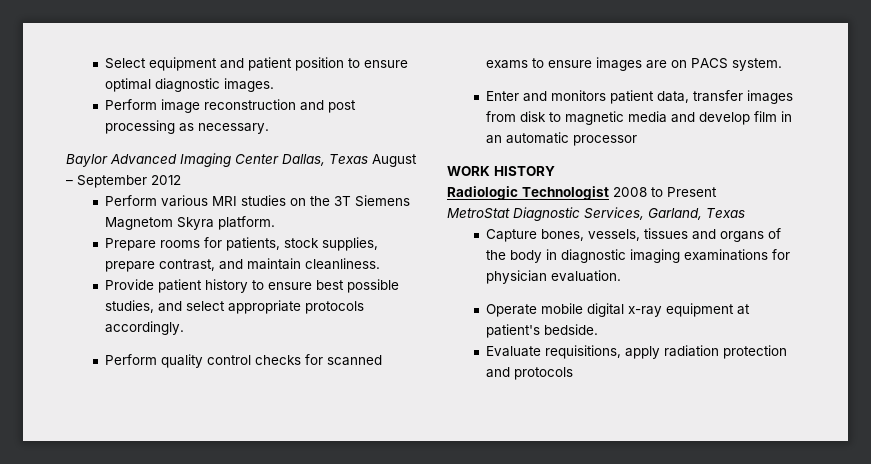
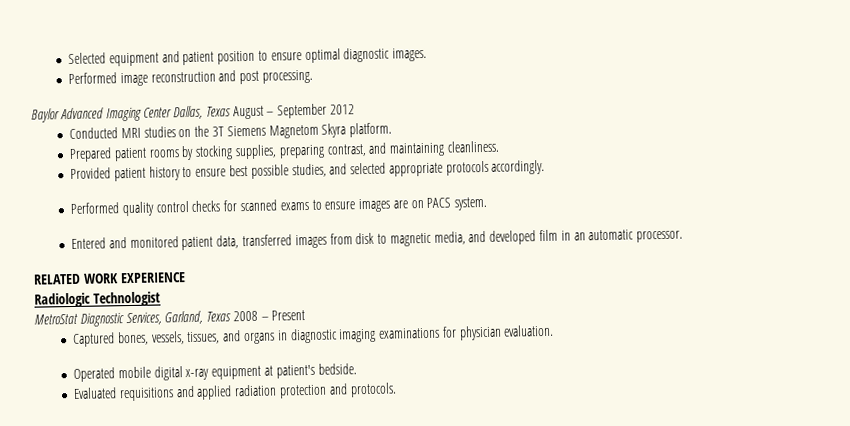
[105,58,147,69] Select -> [68,52,107,65] Selected
[105,99,158,110] Perform -> [68,72,118,85] Performed
[105,120,270,134] processing as necessary. -> [262,69,314,84] processing.
[105,195,209,207] Perform various -> [69,127,119,140] Conducted
[105,237,379,251] [105,261,156,272] Prepare rooms for patients, stock supplies, prepare -> [69,144,325,163] Prepared patient rooms by stocking supplies, preparing
[247,258,302,270] maintain -> [389,142,446,157] maintaining
[105,279,155,290] Provide -> [70,167,112,179] Provided
[186,301,226,311] select -> [350,162,387,175] selected
[105,354,158,365] Perform -> [70,202,120,214] Performed
[486,90,607,102] Enter and monitors -> [71,236,179,249] Entered and monitored
[693,90,744,102] transfer -> [242,234,293,247] transferred
[628,111,751,125] media and develop -> [433,230,537,245] media, and developed
[573,135,638,146] [447,166,555,176] processor // WORK HISTORY -> [636,230,684,243] [33,272,186,285] processor. // RELATED WORK EXPERIENCE
[613,187,717,197] 2008 to Present -> (161, 299) none
[486,229,538,242] // Capture -> [232,310,306,322] [72,332,116,347] 2008 – Present // Captured
[644,228,689,239] tissues -> [186,331,221,345] tissues,
[768,228,782,239] [486,250,543,263] of the body -> (276, 338) none
[486,304,538,317] Operate -> [73,367,116,382] Operated
[486,345,661,359] Evaluate requisitions, apply -> [73,385,233,402] Evaluated requisitions and applied
[514,367,574,380] protocols -> [349,382,397,398] protocols.

